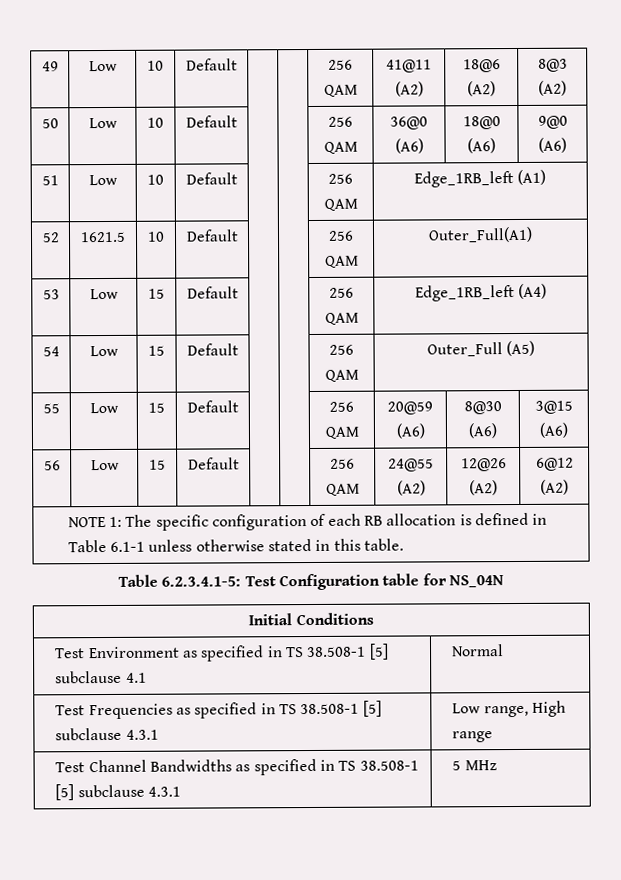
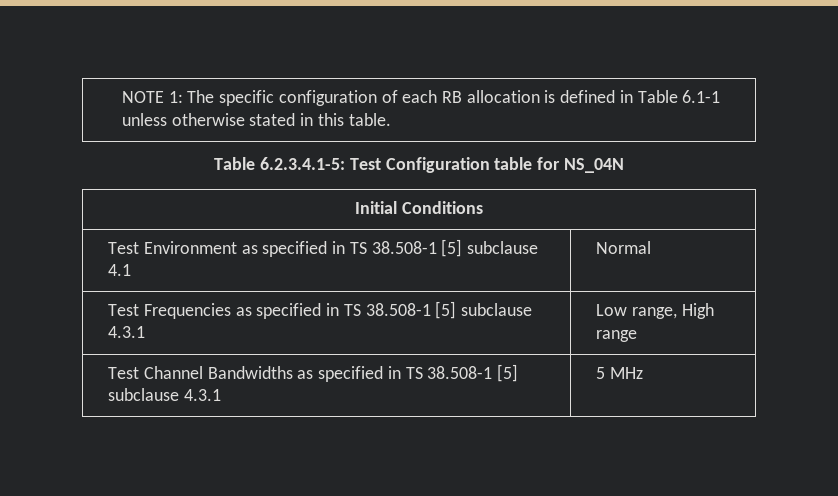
[41,61,59,72] [88,60,118,72] [147,60,164,71] [185,58,238,71] [328,59,353,70] [323,84,358,97] [386,59,432,73] [394,81,424,97] [462,59,501,73] [467,81,496,97] [537,58,568,72] [538,80,567,96] [41,118,59,129] [88,117,118,129] [147,117,164,128] [185,115,238,128] [328,116,353,127] [323,141,358,154] [390,116,428,130] [394,138,424,154] [462,116,501,130] [467,138,496,154] [537,115,568,129] [538,137,567,153] [41,175,59,186] [88,174,118,186] [147,174,164,185] [185,172,238,185] [328,173,353,184] [323,198,358,211] [413,169,547,188] [41,232,60,243] [80,231,126,243] [147,231,165,242] [185,229,239,242] [328,230,354,241] [324,255,359,268] [428,226,533,243] [42,289,60,300] [89,288,119,300] [148,288,165,299] [186,286,239,299] [329,287,354,298] [324,312,359,325] [414,283,548,302] [42,346,60,357] [89,345,119,357] [148,345,165,356] [186,343,239,356] [329,344,354,355] [324,369,359,382] [426,340,536,357] [42,403,60,414] [89,402,119,414] [148,402,165,413] [186,400,239,413] [329,401,354,412] [324,426,359,439] [387,401,433,415] [395,423,425,439] [463,401,502,415] [468,423,497,439] [534,400,573,414] [539,422,568,438] [43,460,61,471] [90,459,120,471] [149,459,166,470] [187,457,240,470] [330,458,355,469] [325,483,360,496] [388,458,434,472] [396,480,426,496] [460,458,507,472] [469,480,498,496] [535,457,574,471] [540,479,569,495] 49 | Low | 10 | Default | | | 256 QAM | 41@11 (A2) | 18@6 (A2) | 8@3 (A2) // 50 | Low | 10 | Default | | | 256 QAM | 36@0 (A6) | 18@0 (A6) | 9@0 (A6) // 51 | Low | 10 | Default | | | 256 QAM | Edge_1RB_left (A1) // 52 | 1621.5 | 10 | Default | | | 256 QAM | Outer_Full(A1) // 53 | Low | 15 | Default | | | 256 QAM | Edge_1RB_left (A4) // 54 | Low | 15 | Default | | | 256 QAM | Outer_Full (A5) // 55 | Low | 15 | Default | | | 256 QAM | 20@59 (A6) | 8@30 (A6) | 3@15 (A6) // 56 | Low | 15 | Default | | | 256 QAM | 24@55 (A2) | 12@26 (A2) | 6@12 (A2) // -> (121, 97) none

